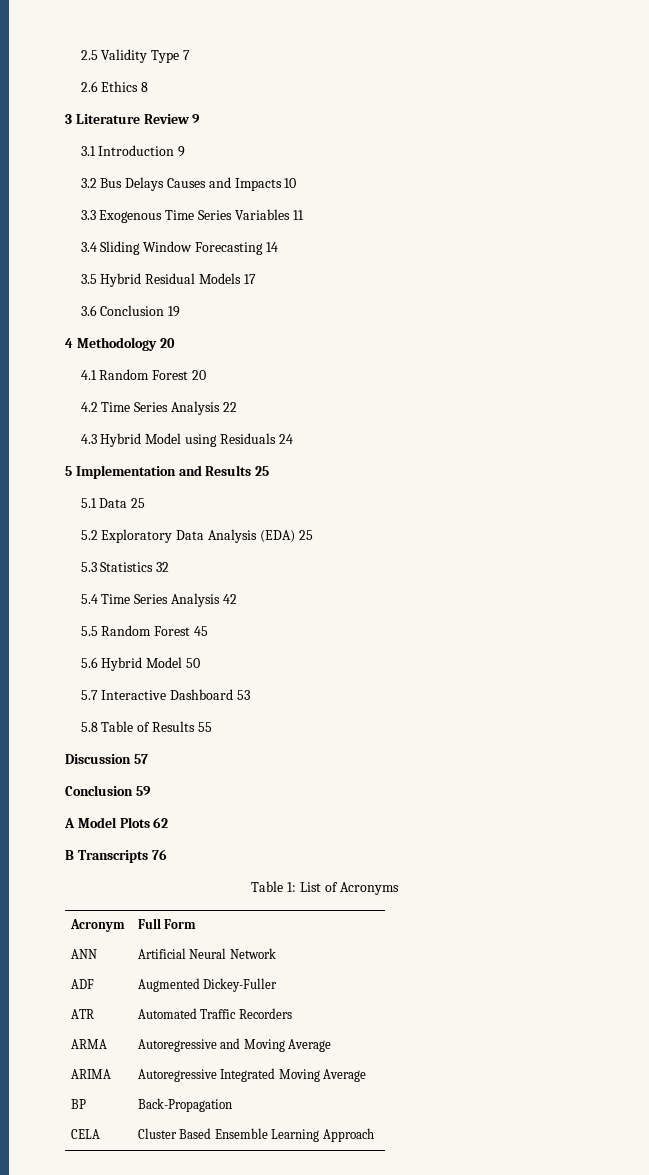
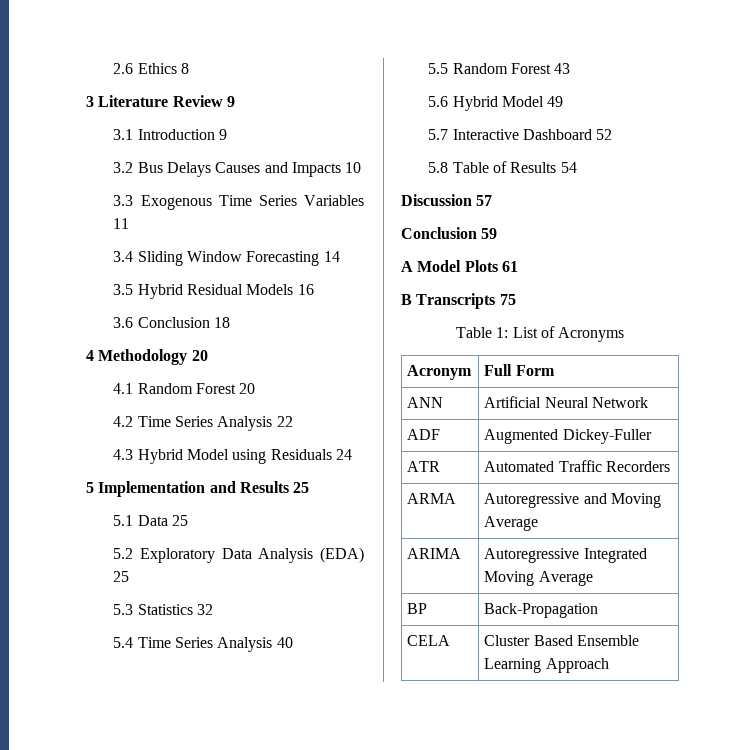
[80,49,190,63] 2.5 Validity Type 7 // -> (113, 68) none
[243,274,256,284] 17 -> [297,284,314,295] 16
[168,306,181,317] 19 -> [214,317,231,328] 18
[222,594,237,604] 42 -> [276,637,293,648] 40
[193,626,208,636] 45 -> [554,63,571,74] 43
[185,658,200,668] 50 -> [547,96,564,107] 49
[236,690,250,700] 53 -> [596,129,613,140] 52
[197,722,212,732] 55 -> [560,162,577,173] 54
[153,817,169,828] 62 -> [501,261,518,272] 61
[151,849,167,860] 76 -> [499,294,516,305] 75

